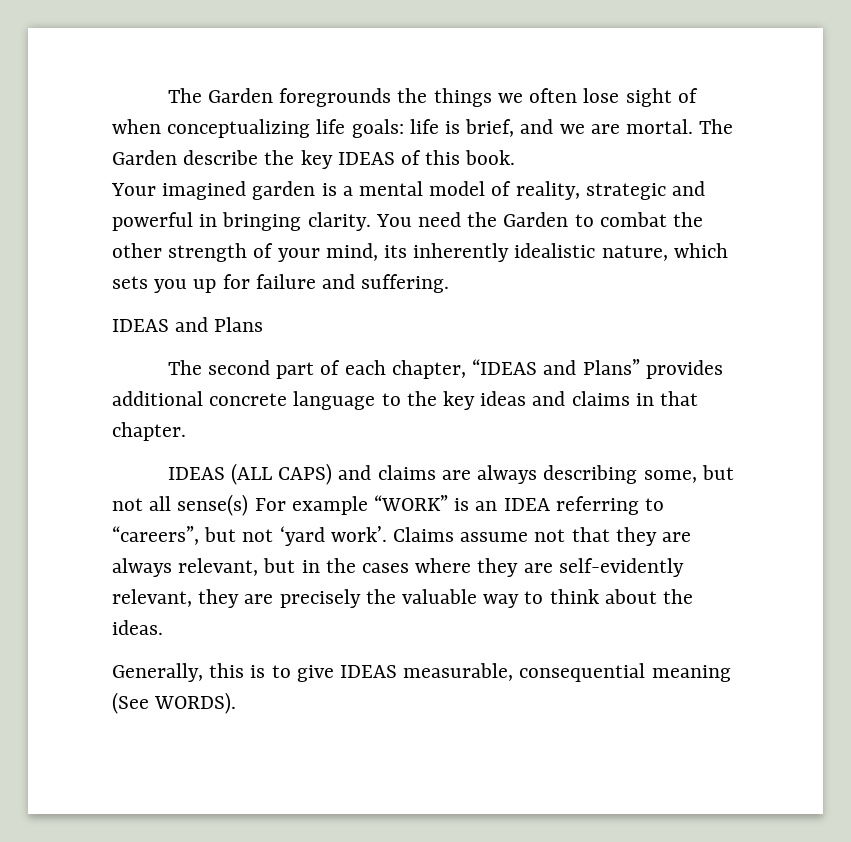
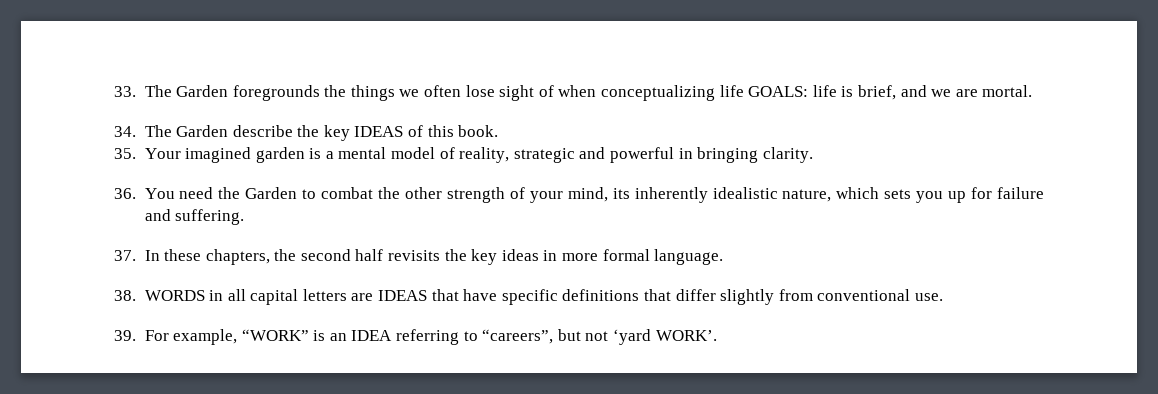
(167, 95) none -> [114,86,136,97] 33.
[351,119,404,138] goals: -> [748,86,809,97] GOALS:
(694, 126) none -> [114,126,136,137] // 34.
(516, 157) none -> [114,148,136,159] 35.
(371, 221) none -> [114,188,136,199] // 36.
[112,317,264,332] [167,359,723,379] [112,391,699,410] [112,422,186,441] [167,463,734,485] [112,494,368,516] IDEAS and Plans // The second part of each chapter, “IDEAS and Plans” provides additional concrete language to the key ideas and claims in that chapter. // IDEAS (ALL CAPS) and claims are always describing some, but not all sense(s) For example -> [114,249,724,265] [114,289,943,305] [114,329,238,345] 37. In these chapters, the second half revisits the key ideas in more formal language. // 38. WORDS in all capital letters are IDEAS that have specific definitions that differ slightly from conventional use. // 39. For example,
[330,526,692,546] [112,558,684,577] [112,589,694,608] [112,620,163,635] [112,663,731,682] [112,692,237,714] work’. Claims assume not that they are always relevant, but in the cases where they are self-evidently relevant, they are precisely the valuable way to think about the ideas. // Generally, this is to give IDEAS measurable, consequential meaning (See WORDS). -> [655,330,717,341] WORK’.

